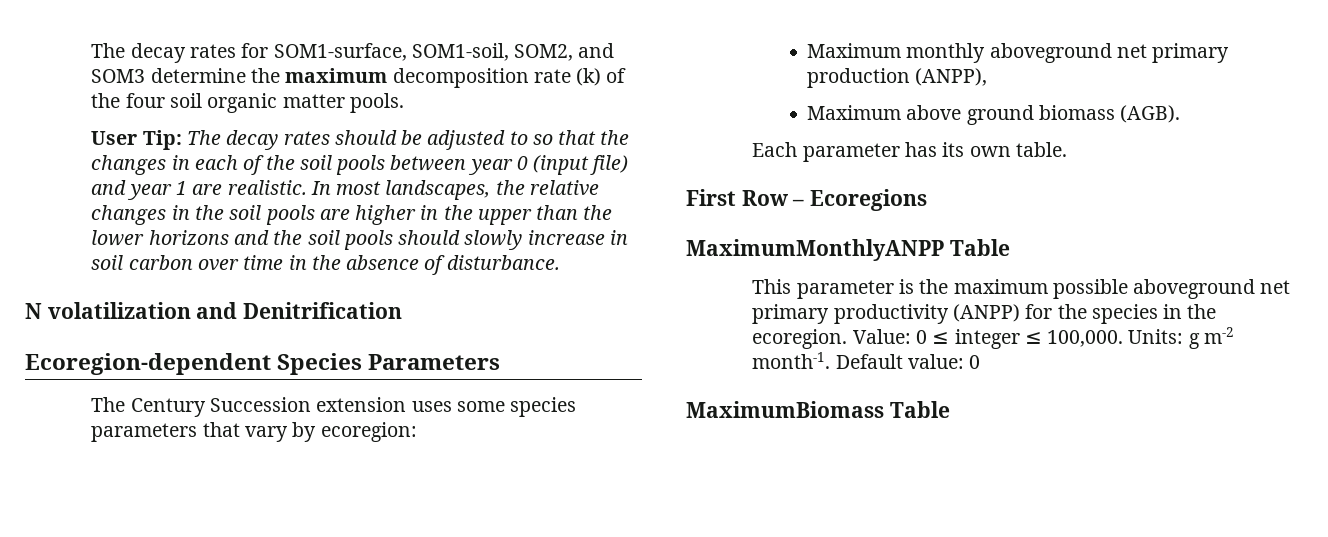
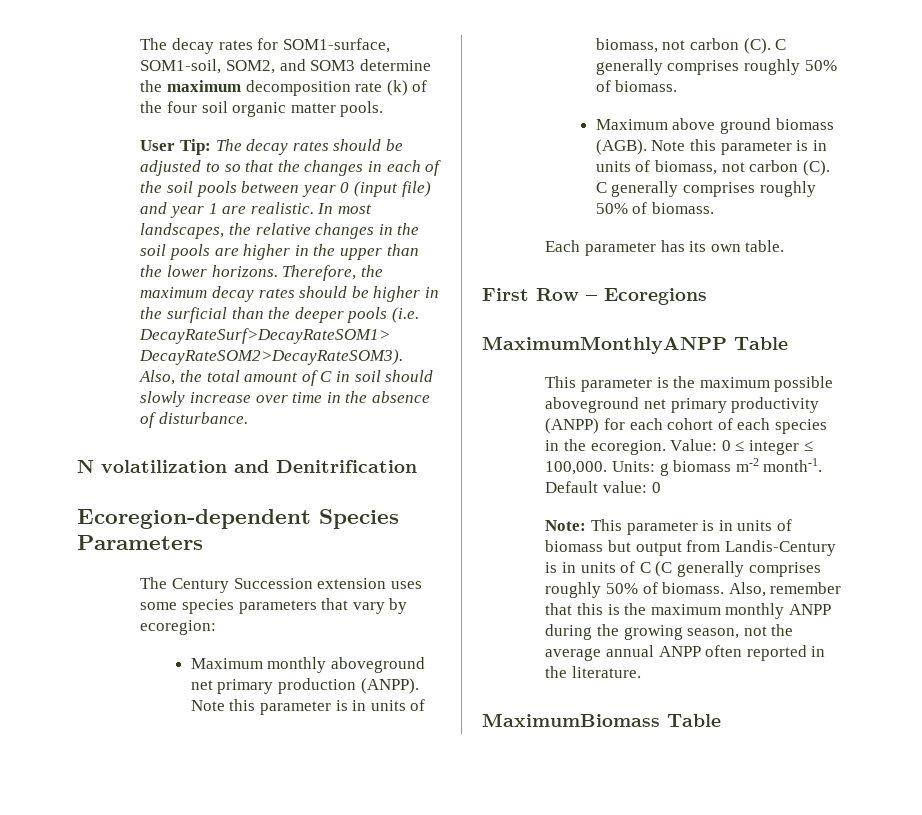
[148,230,628,250] [91,255,193,270] horizons and the soil pools should slowly increase in soil carbon -> [211,265,383,281] [140,286,439,302] [140,307,419,323] [139,328,391,344] [139,349,404,365] [139,370,434,386] [140,391,252,407] horizons. Therefore, the maximum decay rates should be higher in the surficial than the deeper pools (i.e. DecayRateSurf>DecayRateSOM1> DecayRateSOM2>DecayRateSOM3). Also, the total amount of C in soil should slowly increase
[915,68,988,86] (ANPP), -> [360,678,419,694] [190,699,426,715] [595,38,787,54] [595,59,837,75] [595,80,678,92] (ANPP). Note this parameter is in units of biomass, not carbon (C). C generally comprises roughly 50% of biomass.
(1181, 114) none -> [651,139,827,155] [595,160,830,176] [595,181,816,197] [595,202,715,214] Note this parameter is in units of biomass, not carbon (C). C generally comprises roughly 50% of biomass.
[1057,304,1087,319] the -> [629,418,771,430] each cohort of each
(1200, 341) none -> [673,460,732,472] biomass
(981, 362) none -> [545,519,792,535] [545,540,836,556] [545,561,821,577] [545,582,842,598] [545,603,831,619] [545,624,794,640] [545,645,826,661] [545,666,642,678] // Note: This parameter is in units of biomass but output from Landis-Century is in units of C (C generally comprises roughly 50% of biomass. Also, remember that this is the maximum monthly ANPP during the growing season, not the average annual ANPP often reported in the literature.

